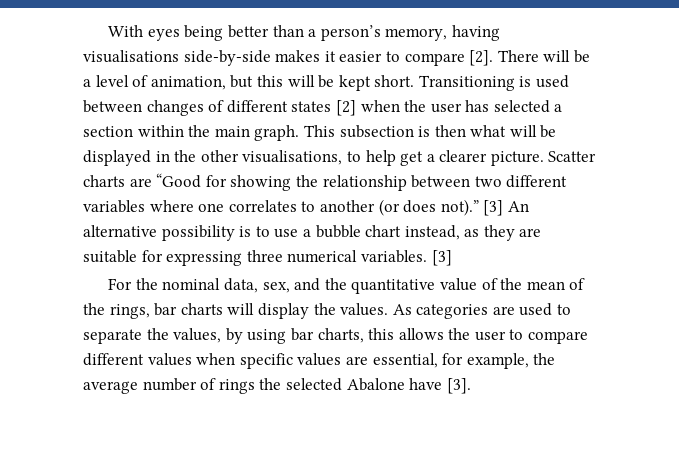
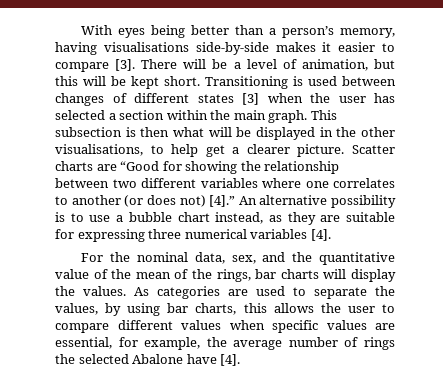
[469,50,494,66] [2]. -> [115,59,136,71] [3].
[335,100,356,116] [2] -> [242,93,259,105] [3]
[440,199,504,216] not).” [3] -> [179,195,236,207] not) [4].”
[360,250,452,266] variables. [3] -> [250,229,331,241] variables [4].
[446,378,471,394] [3]. -> [220,354,241,366] [4].

